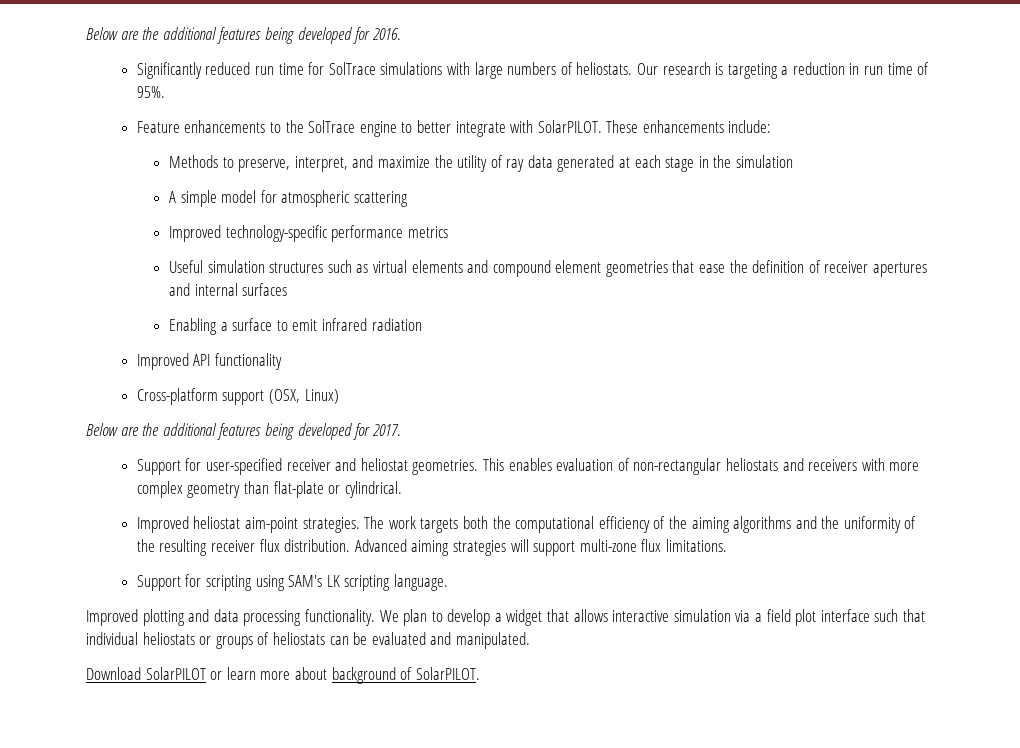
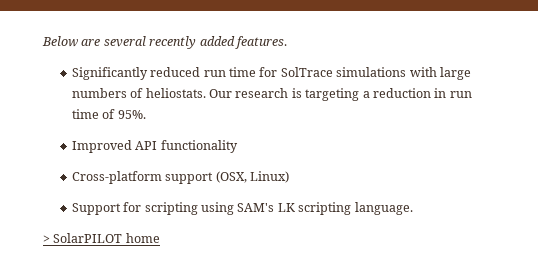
[86,27,401,44] Below are the additional features being developed for 2016. -> [42,36,287,49] Below are several recently added features.
[136,120,772,137] [168,155,794,172] [168,190,408,207] [168,225,448,242] [168,260,928,277] [168,283,288,296] [168,318,422,335] // Feature enhancements to the SolTrace engine to better integrate with SolarPILOT. These enhancements include: // Methods to preserve, interpret, and maximize the utility of ray data generated at each stage in the simulation // A simple model for atmospheric scattering // Improved technology-specific performance metrics // Useful simulation structures such as virtual elements and compound element geometries that ease the definition of receiver apertures and internal surfaces // Enabling a surface to emit infrared radiation -> (146, 114) none
[86,423,401,440] [136,458,920,475] [136,481,402,498] [136,516,917,533] [136,539,727,556] // Below are the additional features being developed for 2017. // Support for user-specified receiver and heliostat geometries. This enables evaluation of non-rectangular heliostats and receivers with more complex geometry than flat-plate or cylindrical. // Improved heliostat aim-point strategies. The work targets both the computational efficiency of the aiming algorithms and the uniformity of the resulting receiver flux distribution. Advanced aiming strategies will support multi-zone flux limitations. -> (290, 177) none
[86,609,925,626] [86,632,530,649] [86,667,480,684] Improved plotting and data processing functionality. We plan to develop a widget that allows interactive simulation via a field plot interface such that individual heliostats or groups of heliostats can be evaluated and manipulated. // Download SolarPILOT or learn more about background of SolarPILOT. -> [43,233,160,243] > SolarPILOT home

